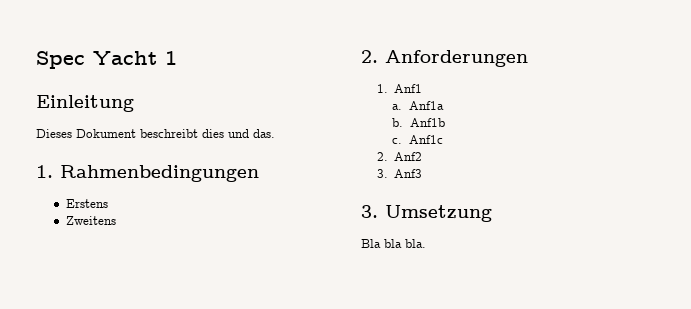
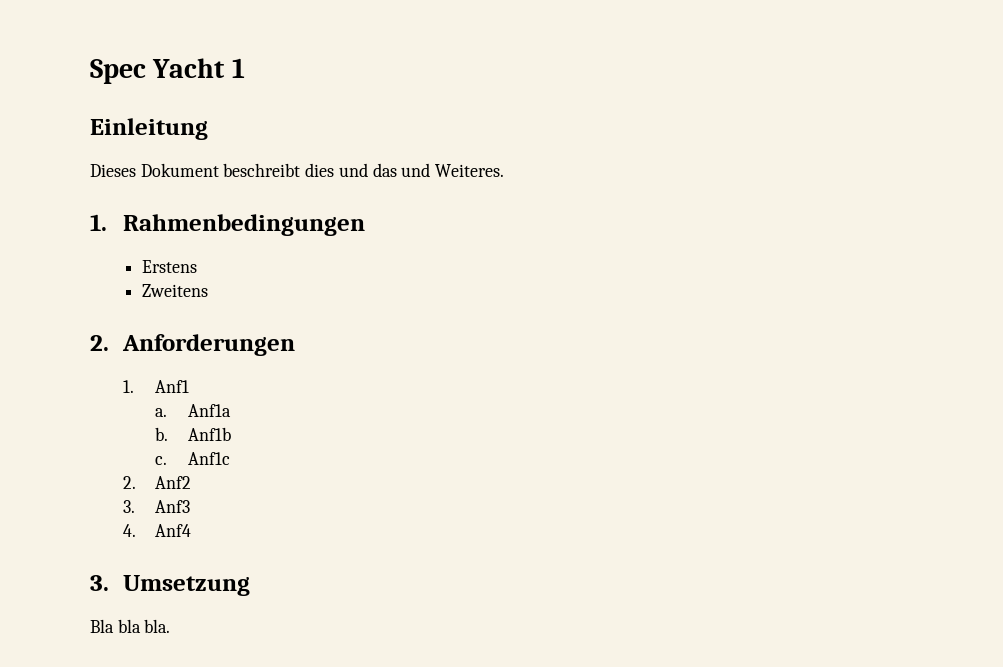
[253,129,275,138] das. -> [372,163,505,177] das und Weiteres.
(423, 173) none -> [122,524,192,537] // 4. Anf4

